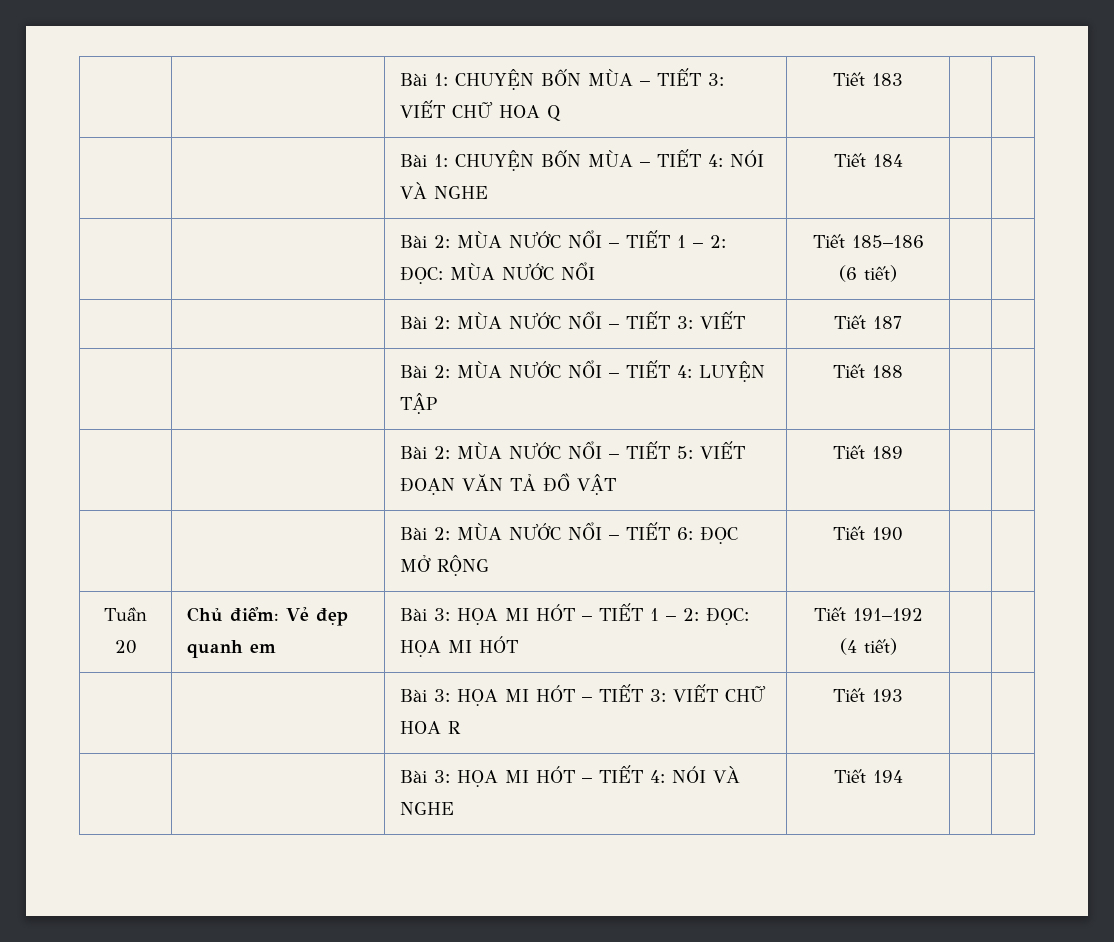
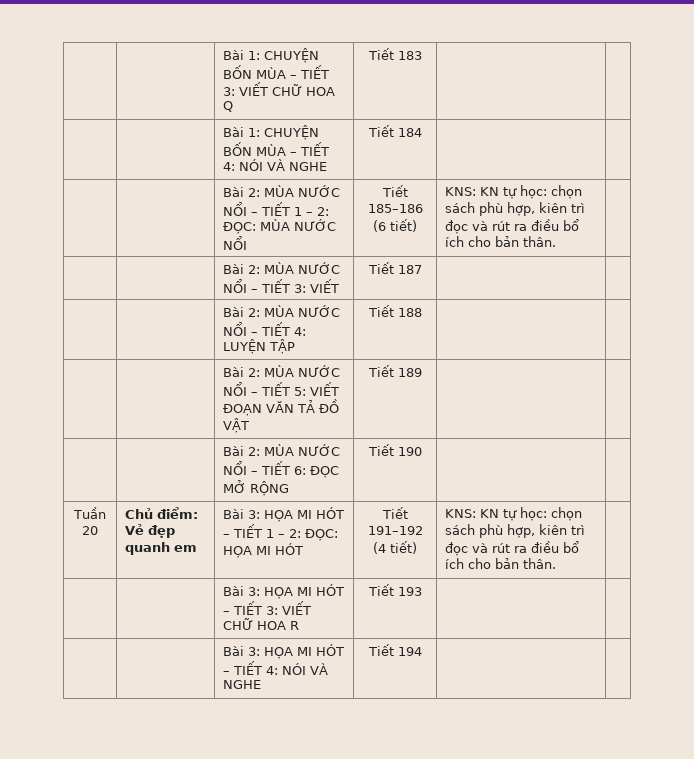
(897, 273) none -> [445,185,583,199] [445,202,586,216] [445,219,580,234] [445,236,557,247] KNS: KN tự học: chọn sách phù hợp, kiên trì đọc và rút ra điều bổ ích cho bản thân.
(897, 646) none -> [445,507,583,521] [445,524,586,538] [445,541,580,556] [445,558,557,569] KNS: KN tự học: chọn sách phù hợp, kiên trì đọc và rút ra điều bổ ích cho bản thân.

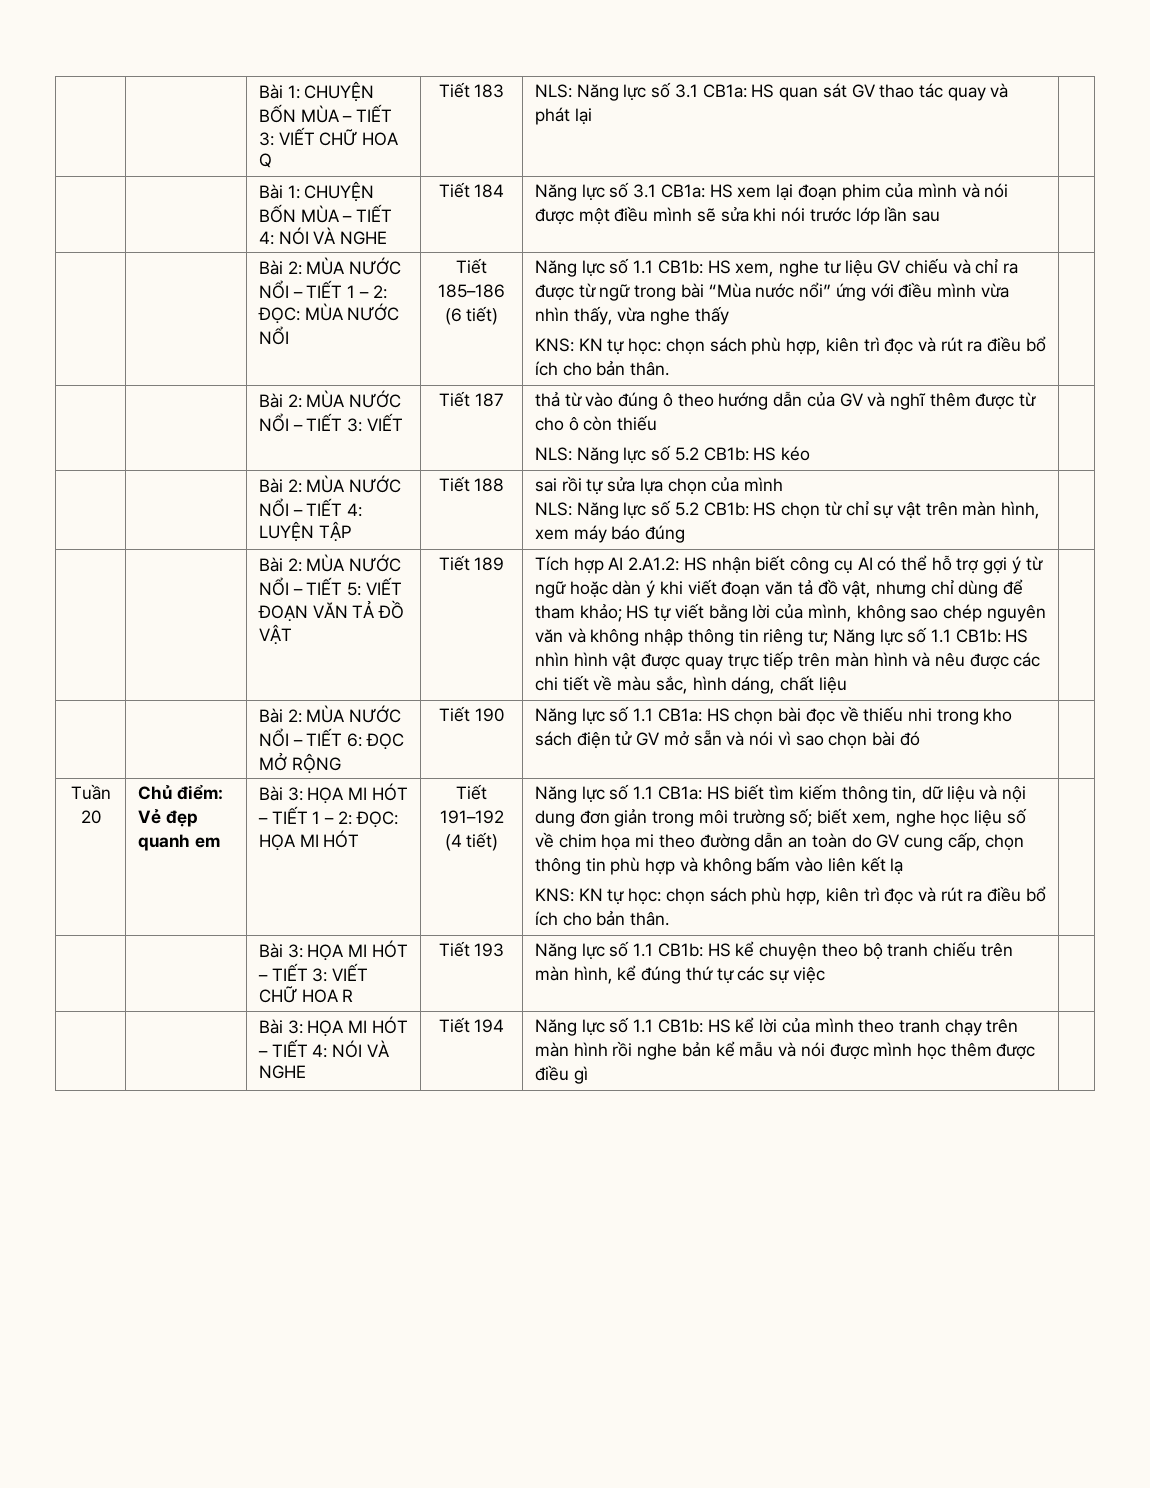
(422, 55) none -> [534,82,1009,101] [534,107,592,125] NLS: Năng lực số 3.1 CB1a: HS quan sát GV thao tác quay và phát lại
(422, 132) none -> [534,182,1009,201] [534,206,940,225] Năng lực số 3.1 CB1a: HS xem lại đoạn phim của mình và nói được một điều mình sẽ sửa khi nói trước lớp lần sau
(417, 225) none -> [534,258,1019,277] [534,282,1009,301] [534,306,729,325] Năng lực số 1.1 CB1b: HS xem, nghe tư liệu GV chiếu và chỉ ra được từ ngữ trong bài “Mùa nước nổi” ứng với điều mình vừa nhìn thấy, vừa nghe thấy //
(422, 269) none -> [534,391,1037,410] [534,415,658,431] [534,445,811,464] thả từ vào đúng ô theo hướng dẫn của GV và nghĩ thêm được từ cho ô còn thiếu // NLS: Năng lực số 5.2 CB1b: HS kéo
(422, 312) none -> [534,476,784,495] [534,500,1041,519] [534,525,686,543] sai rồi tự sửa lựa chọn của mình // NLS: Năng lực số 5.2 CB1b: HS chọn từ chỉ sự vật trên màn hình, xem máy báo đúng
(422, 372) none -> [534,555,1043,574] [534,579,1024,598] [534,603,1046,622] [534,627,1029,646] [534,651,1041,670] [534,675,847,694] Tích hợp AI 2.A1.2: HS nhận biết công cụ AI có thể hỗ trợ gợi ý từ ngữ hoặc dàn ý khi viết đoạn văn tả đồ vật, nhưng chỉ dùng để tham khảo; HS tự viết bằng lời của mình, không sao chép nguyên văn và không nhập thông tin riêng tư; Năng lực số 1.1 CB1b: HS nhìn hình vật được quay trực tiếp trên màn hình và nêu được các chi tiết về màu sắc, hình dáng, chất liệu
(422, 451) none -> [534,706,1013,725] [534,730,920,749] Năng lực số 1.1 CB1a: HS chọn bài đọc về thiếu nhi trong kho sách điện tử GV mở sẵn và nói vì sao chọn bài đó
(417, 547) none -> [534,784,1027,803] [534,808,1027,827] [534,832,1025,851] [534,856,904,875] Năng lực số 1.1 CB1a: HS biết tìm kiếm thông tin, dữ liệu và nội dung đơn giản trong môi trường số; biết xem, nghe học liệu số về chim họa mi theo đường dẫn an toàn do GV cung cấp, chọn thông tin phù hợp và không bấm vào liên kết lạ //
(422, 591) none -> [534,941,1013,960] [534,965,825,984] Năng lực số 1.1 CB1b: HS kể chuyện theo bộ tranh chiếu trên màn hình, kể đúng thứ tự các sự việc
(422, 651) none -> [534,1017,1019,1036] [534,1041,1036,1060] [534,1065,588,1084] Năng lực số 1.1 CB1b: HS kể lời của mình theo tranh chạy trên màn hình rồi nghe bản kể mẫu và nói được mình học thêm được điều gì

